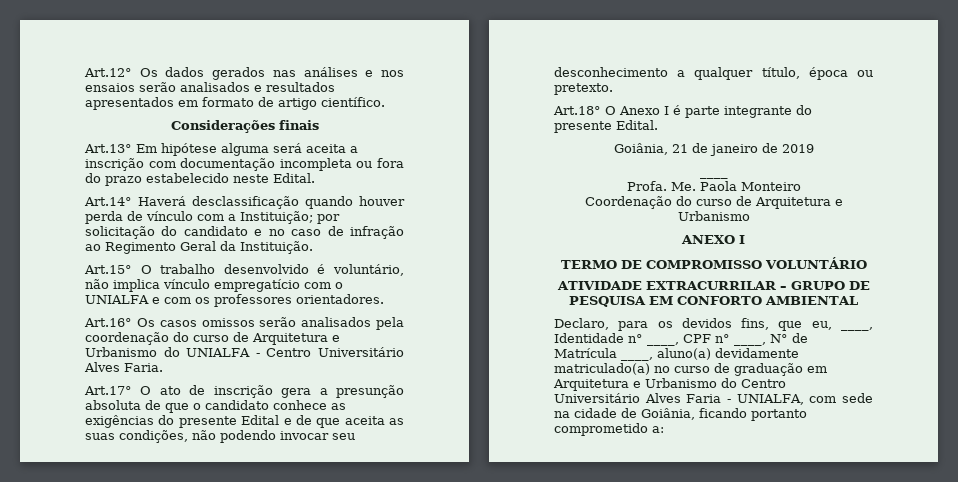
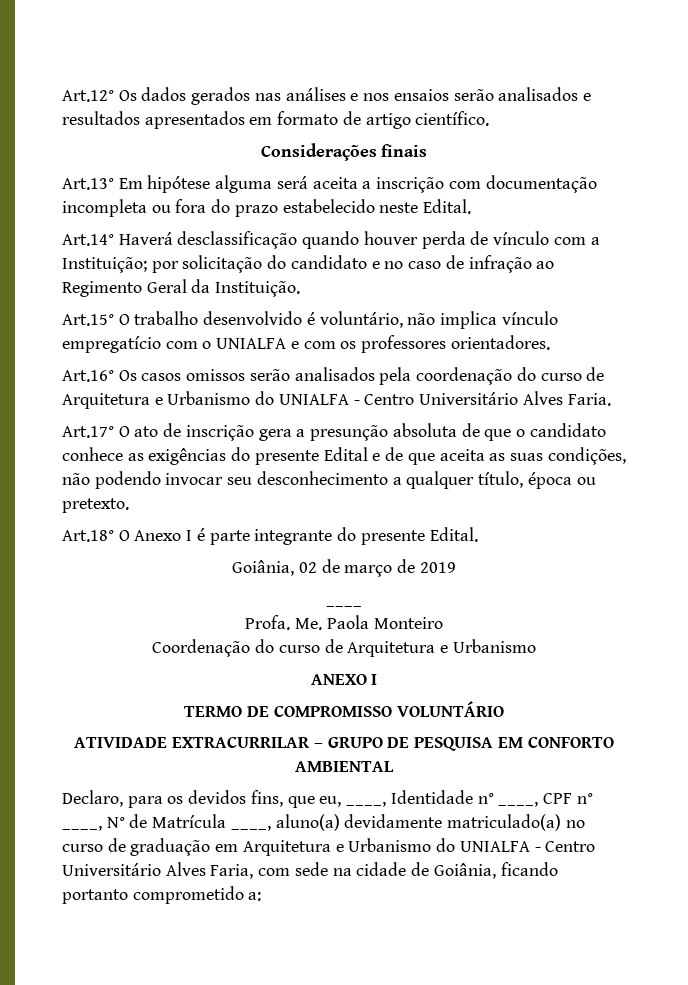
[671,143,758,156] 21 de janeiro -> [298,559,393,577] 02 de março
[741,379,786,388] [554,393,804,405] Centro Universitário Alves Faria - UNIALFA, -> [459,841,596,852] [62,862,254,879] UNIALFA - Centro Universitário Alves Faria,

